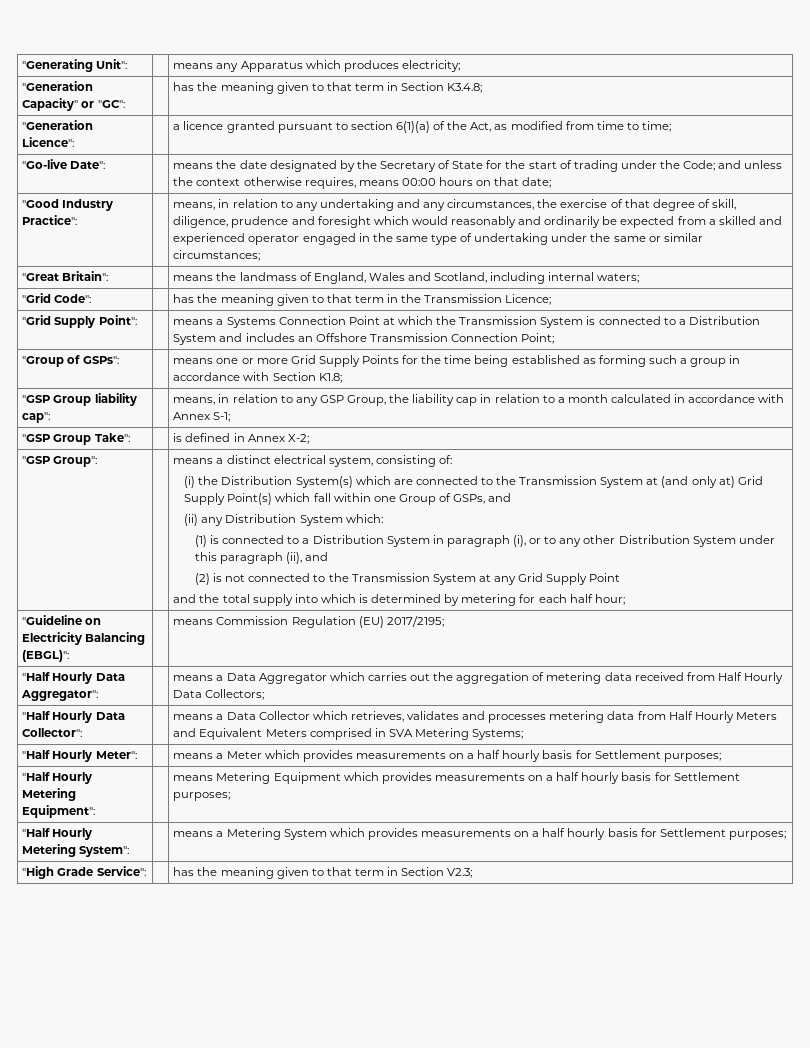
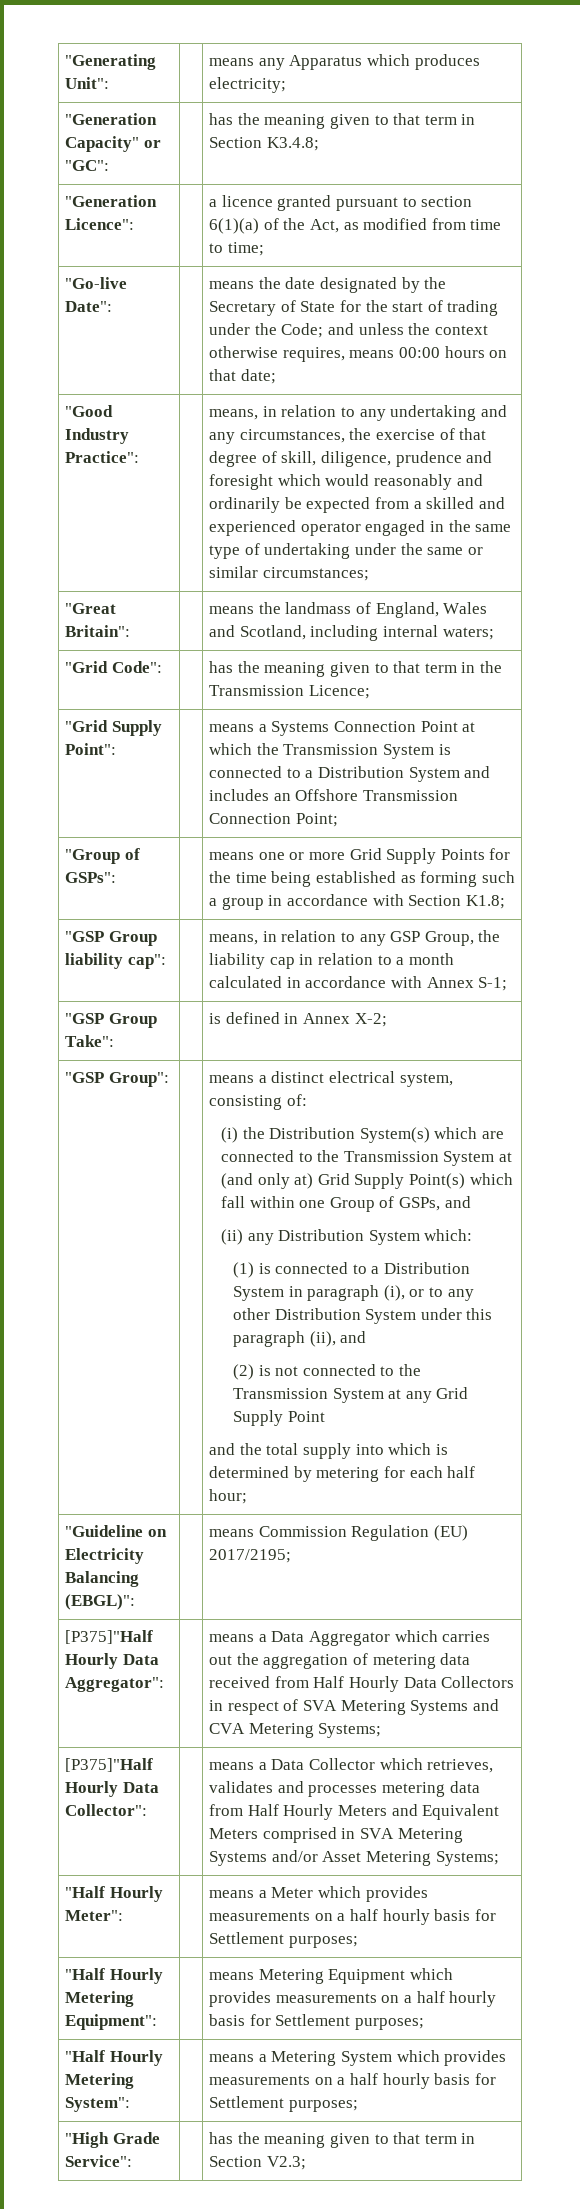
[22,672,51,681] "Half -> [65,1630,154,1644] [P375]"Half
[205,689,265,700] [22,711,51,720] Collectors; // "Half -> [441,1676,515,1688] [209,1699,499,1715] [209,1723,382,1738] [65,1758,154,1772] Collectors in respect of SVA Metering Systems and CVA Metering Systems; // [P375]"Half
(469, 734) none -> [209,1850,431,1866] Systems and/or Asset Metering

